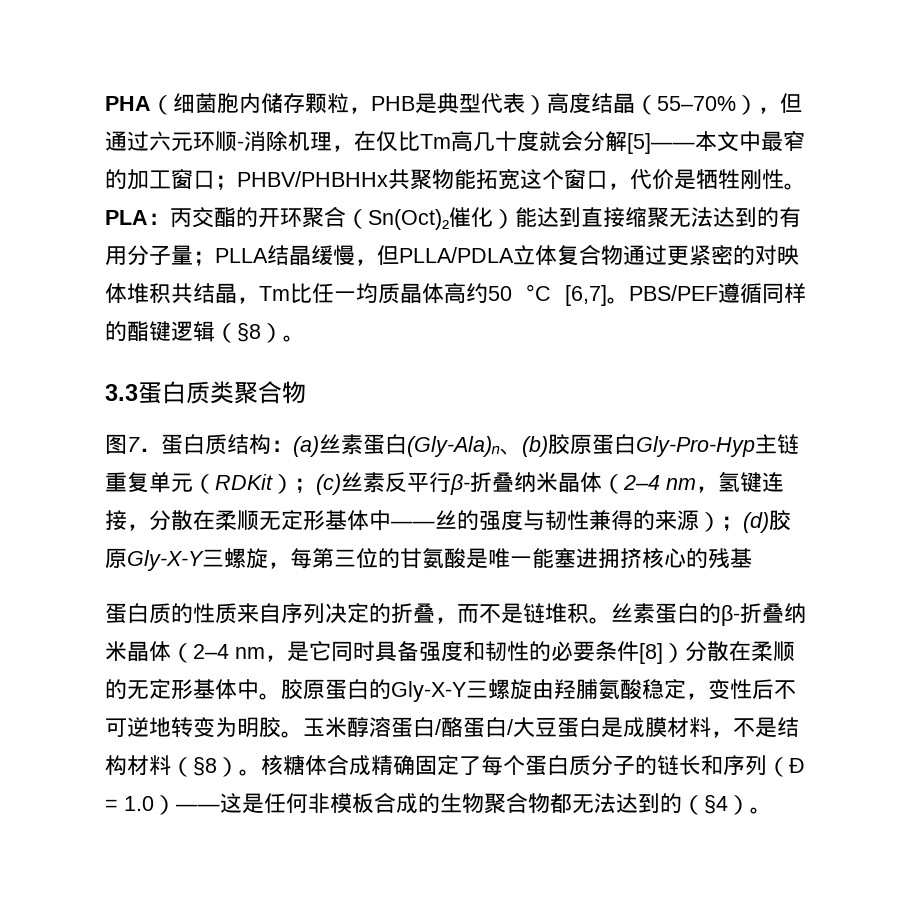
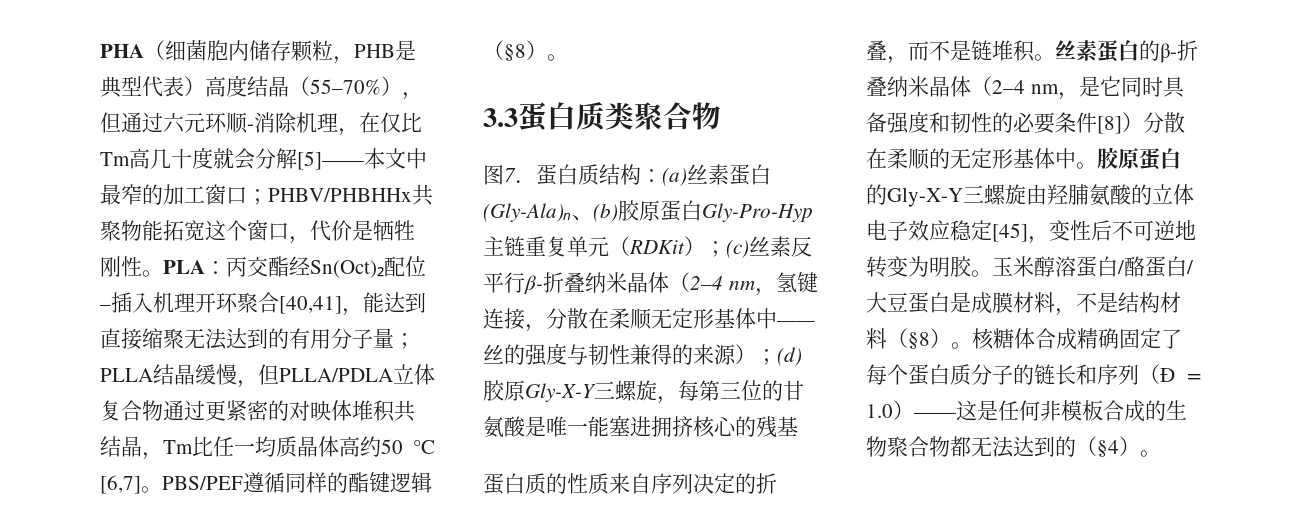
[236,206,515,230] 的开环聚合（Sn(Oct)₂催化） -> [289,256,426,278] [100,292,363,316] 经Sn(Oct)₂配位–插入机理开环聚合[40,41]，
[642,679,686,699] 稳定 -> [1131,184,1194,205] [866,220,1028,242] 的立体电子效应稳定[45]

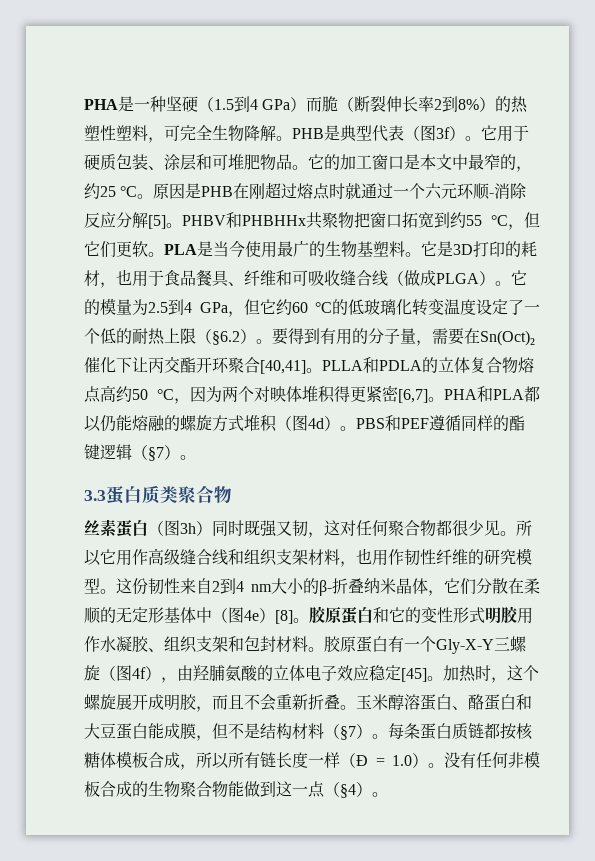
[100,40,416,64] [100,75,423,100] [100,112,422,136] [100,147,427,170] [100,184,433,206] [100,220,415,244] [100,256,426,278] [100,292,426,316] [100,328,415,350] [100,364,435,388] [100,400,415,422] [100,436,435,460] [100,475,243,494] PHA（细菌胞内储存颗粒，PHB是典型代表）高度结晶（55–70%），但通过六元环顺-消除机理，在仅比Tm高几十度就会分解[5]——本文中最窄的加工窗口；PHBV/PHBHHx共聚物能拓宽这个窗口，代价是牺牲刚性。PLA：丙交酯经Sn(Oct)₂配位–插入机理开环聚合[40,41]，能达到直接缩聚无法达到的有用分子量；PLLA结晶缓慢，但PLLA/PDLA立体复合物通过更紧密的对映体堆积共结晶，Tm比任一均质晶体高约50 °C [6,7]。PBS/PEF -> [84,95,529,113] [84,125,529,143] [84,154,532,172] [84,182,528,200] [84,212,540,230] [84,240,537,258] [84,269,527,288] [84,298,540,317] [84,328,535,346] [84,356,534,374] [84,385,540,404] [84,415,429,432] PHA是一种坚硬（1.5到4 GPa）而脆（断裂伸长率2到8%）的热塑性塑料，可完全生物降解。PHB是典型代表（图3f）。它用于硬质包装、涂层和可堆肥物品。它的加工窗口是本文中最窄的，约25 °C。原因是PHB在刚超过熔点时就通过一个六元环顺-消除反应分解[5]。PHBV和PHBHHx共聚物把窗口拓宽到约55 °C，但它们更软。PLA是当今使用最广的生物基塑料。它是3D打印的耗材，也用于食品餐具、纤维和可吸收缝合线（做成PLGA）。它的模量为2.5到4 GPa，但它约60 °C的低玻璃化转变温度设定了一个低的耐热上限（§6.2）。要得到有用的分子量，需要在Sn(Oct)₂催化下让丙交酯开环聚合[40,41]。PLLA和PDLA的立体复合物熔点高约50 °C，因为两个对映体堆积得更紧密[6,7]。PHA和PLA都以仍能熔融的螺旋方式堆积（图4d）。PBS和PEF
[504,44,526,61] §8 -> [148,447,164,461] §7
[483,164,771,186] [483,200,813,223] [483,236,812,258] [483,272,818,296] [483,308,815,332] [483,343,802,366] [483,380,804,404] [483,415,798,438] [483,473,777,495] [866,40,1139,64] 图7．蛋白质结构：(a)丝素蛋白(Gly-Ala)ₙ、(b)胶原蛋白Gly-Pro-Hyp主链重复单元（RDKit）；(c)丝素反平行β-折叠纳米晶体（2–4 nm，氢键连接，分散在柔顺无定形基体中——丝的强度与韧性兼得的来源）；(d)胶原Gly-X-Y三螺旋，每第三位的甘氨酸是唯一能塞进拥挤核心的残基 // 蛋白质的性质来自序列决定的折叠，而不是链堆积。丝素蛋白 -> [84,519,532,538] [84,548,532,567] [84,578,304,595] 丝素蛋白（图3h）同时既强又韧，这对任何聚合物都很少见。所以它用作高级缝合线和组织支架材料，也用作韧性纤维的研究模型。这份韧性来自2到4 nm大小
[971,76,1185,100] [866,111,1143,134] （2–4 nm，是它同时具备强度和韧性的必要条件[8]） -> [428,578,476,596] ，它们
[1076,147,1181,170] [866,184,1026,207] 。胶原蛋白的Gly-X-Y三螺旋 -> [212,606,533,624] [84,636,527,654] [84,665,177,683] （图4e）[8]。胶原蛋白和它的变性形式明胶用作水凝胶、组织支架和包封材料。胶原蛋白有一个Gly-X-Y三螺旋（图4f），
[1028,220,1196,244] [866,256,1194,278] [866,292,1181,316] [866,328,1182,350] [866,364,1139,386] ，变性后不可逆地转变为明胶。玉米醇溶蛋白/酪蛋白/大豆蛋白是成膜材料，不是结构材料（§8）。核糖体合成精确固定了每个蛋白质分子的链长和序列 -> [427,665,539,683] [84,694,532,712] [84,723,533,741] [84,751,340,770] 。加热时，这个螺旋展开成明胶，而且不会重新折叠。玉米醇溶蛋白、酪蛋白和大豆蛋白能成膜，但不是结构材料（§7）。每条蛋白质链都按核糖体模板合成，所以所有链长度一样
[914,400,998,421] ——这是 -> [428,752,476,768] 。没有
[950,436,1076,458] 都无法达到的 -> [228,781,325,798] 能做到这一点

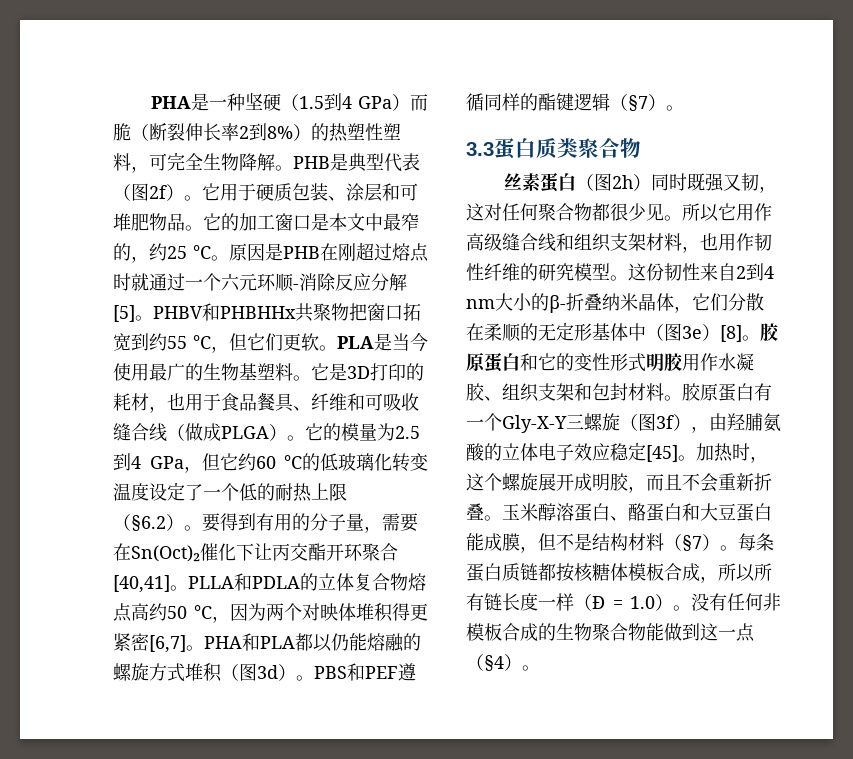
[436,127,450,139] 3f -> [149,185,167,199] 2f
[308,418,324,429] 4d -> [257,665,278,679] 3d
[180,523,196,534] 3h -> [612,175,634,189] 2h
[244,610,259,621] 4e -> [682,326,702,339] 3e
[132,667,146,679] 4f -> [656,415,674,429] 3f

